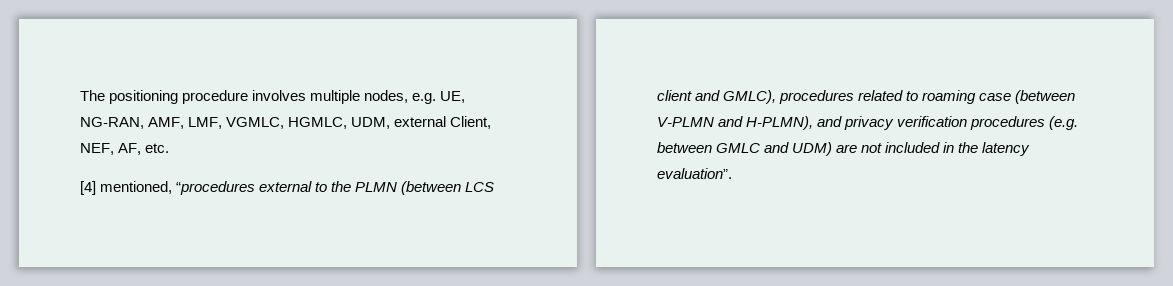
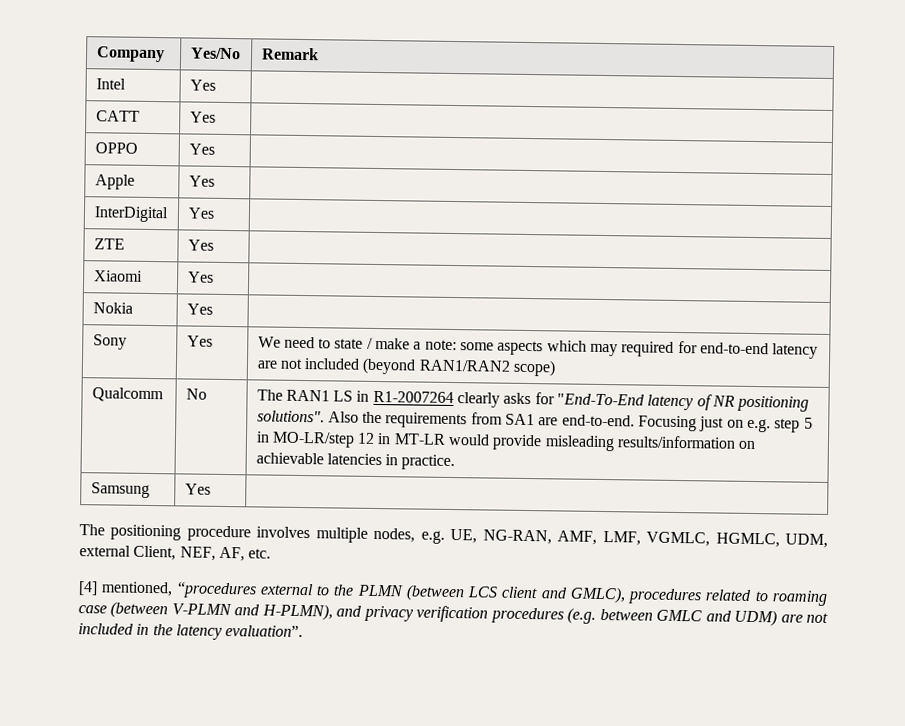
(80, 95) none -> [95,46,165,63] [190,47,241,60] [261,47,319,61] [95,78,126,90] [189,79,216,91] [95,110,140,122] [189,111,216,123] [94,142,138,154] [188,143,215,155] [94,174,135,190] [188,175,215,187] [93,206,169,223] [187,207,215,219] [93,238,125,250] [187,239,214,251] [93,270,143,282] [187,271,214,283] [92,302,133,314] [186,303,213,315] [92,334,127,350] [186,335,213,347] [257,336,819,359] [256,357,557,377] [91,387,164,403] [185,388,207,400] [256,389,810,412] [256,410,813,433] [255,431,756,452] [255,452,456,471] [90,482,150,498] [184,483,211,495] Company | Yes/No | Remark // Intel | Yes | // CATT | Yes | // OPPO | Yes | // Apple | Yes | // InterDigital | Yes | // ZTE | Yes | // Xiaomi | Yes | // Nokia | Yes | // Sony | Yes | We need to state / make a note: some aspects which may required for end-to-end latency are not included (beyond RAN1/RAN2 scope) // Qualcomm | No | The RAN1 LS in R1-2007264 clearly asks for "End-To-End latency of NR positioning solutions". Also the requirements from SA1 are end-to-end. Focusing just on e.g. step 5 in MO-LR/step 12 in MT-LR would provide misleading results/information on achievable latencies in practice. // Samsung | Yes | //

